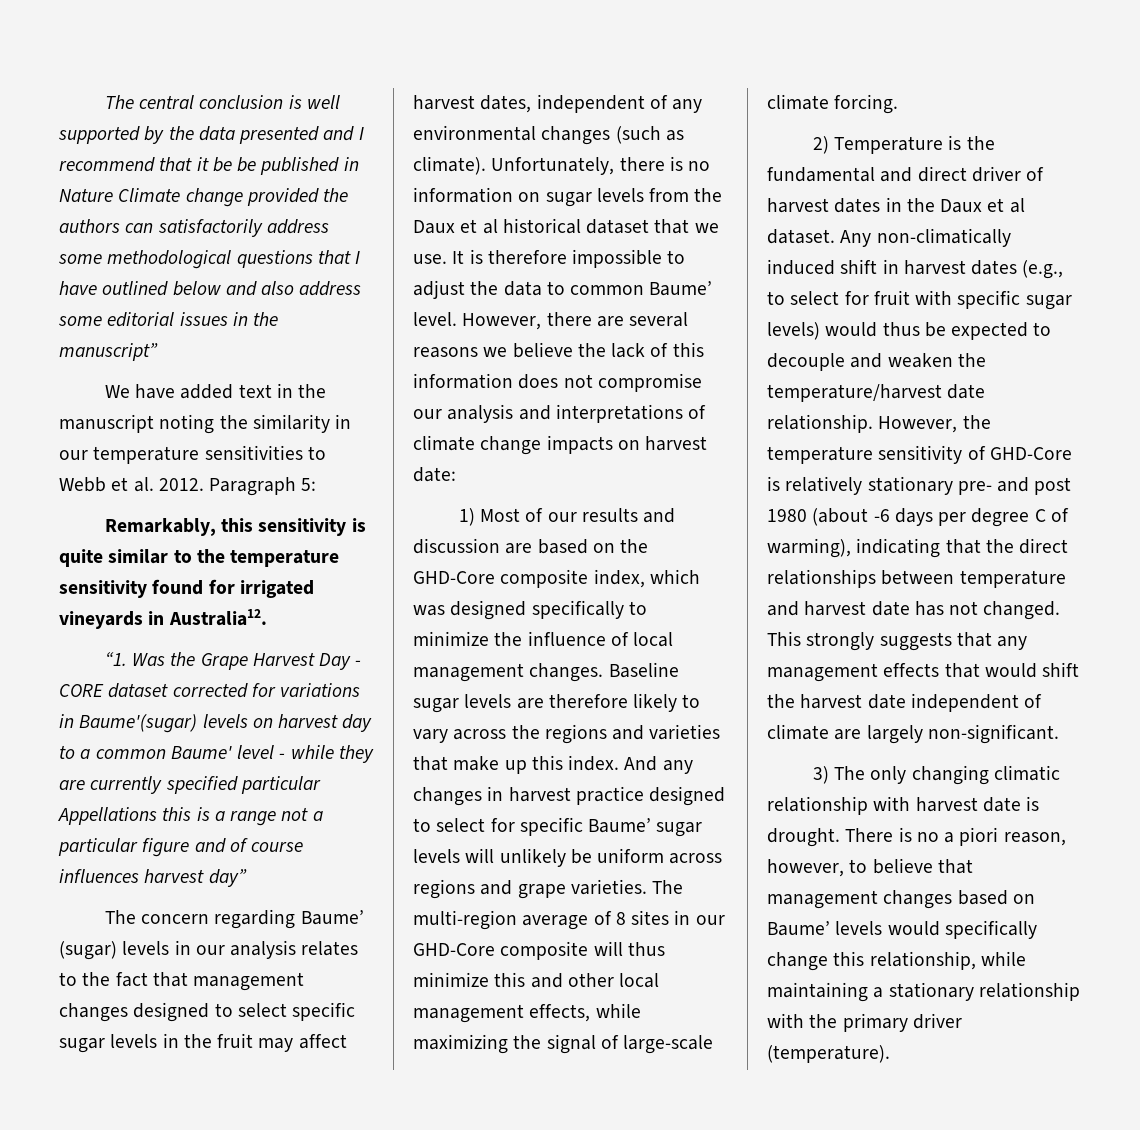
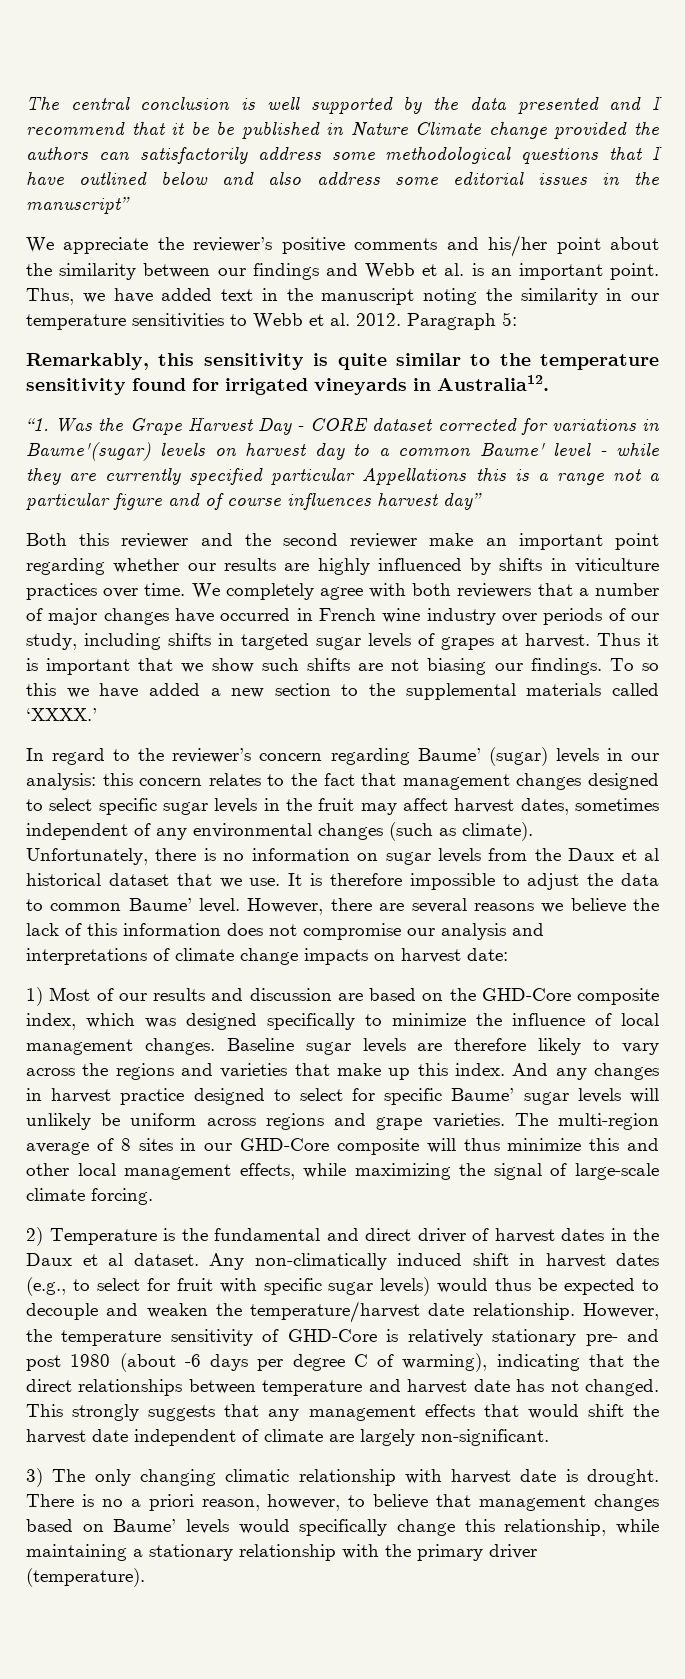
(130, 391) none -> [63,235,660,257] [26,263,660,280] [26,288,105,305] appreciate the reviewer’s positive comments and his/her point about the similarity between our findings and Webb et al. is an important point. Thus, we
[104,910,136,924] The -> [26,533,659,550] [26,558,659,575] [26,583,659,600] [26,608,659,625] [26,633,659,650] [26,658,659,675] [26,683,659,700] [26,708,97,721] [26,748,252,765] Both this reviewer and the second reviewer make an important point regarding whether our results are highly influenced by shifts in viticulture practices over time. We completely agree with both reviewers that a number of major changes have occurred in French wine industry over periods of our study, including shifts in targeted sugar levels of grapes at harvest. Thus it is important that we show such shifts are not biasing our findings. To so this we have added a new section to the supplemental materials called ‘XXXX.’ // In regard to the reviewer’s
[230,940,297,959] analysis -> [26,773,203,790] analysis: this concern
(532, 104) none -> [574,798,659,811] sometimes
[959,827,999,846] piori -> [148,1494,194,1511] priori

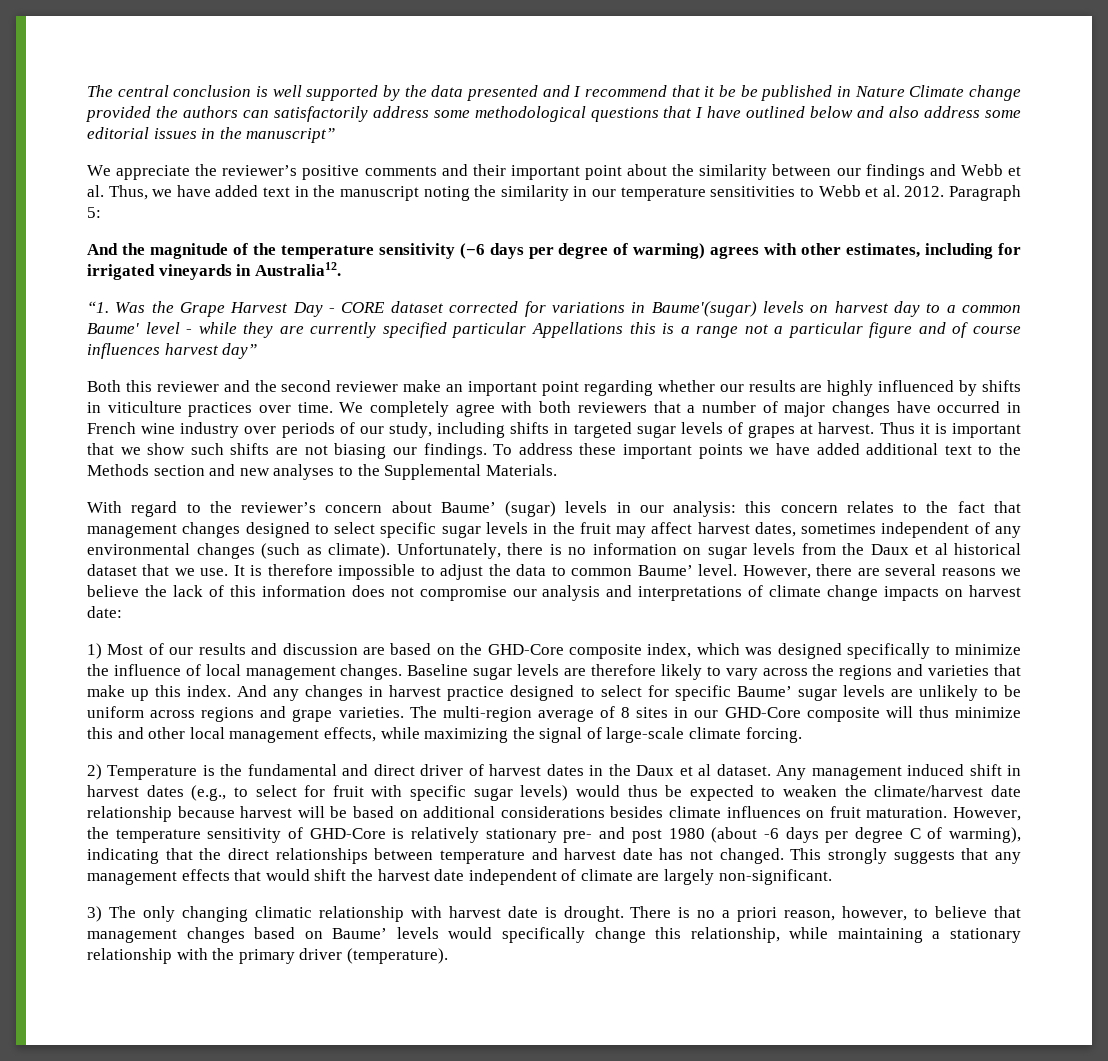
[488,235,548,257] his/her -> [472,164,580,180] their important
[471,263,660,280] is an important point. -> (104, 191) none
[26,353,659,370] [26,378,186,395] Remarkably, this sensitivity is quite similar to the temperature sensitivity found -> [87,243,994,259] And the magnitude of the temperature sensitivity (−6 days per degree of warming) agrees with other estimates, including
[642,663,659,671] [26,683,659,700] [26,708,97,721] [26,748,44,761] so this we have added a new section to the supplemental materials called ‘XXXX.’ // In -> [518,443,1021,459] [87,464,557,480] [87,501,122,513] address these important points we have added additional text to the Methods section and new analyses to the Supplemental Materials. // With
[330,748,410,765] regarding -> [391,501,432,513] about
[630,1088,659,1103] [26,1113,91,1130] will unlikely -> [890,685,998,701] are unlikely to
[254,1253,387,1270] non-climatically -> [811,766,902,780] management
[26,1301,575,1323] decouple and weaken the temperature/harvest date relationship. -> [783,785,1022,797] [87,806,948,822] weaken the climate/harvest date relationship because harvest will be based on additional considerations besides climate influences on fruit maturation.

